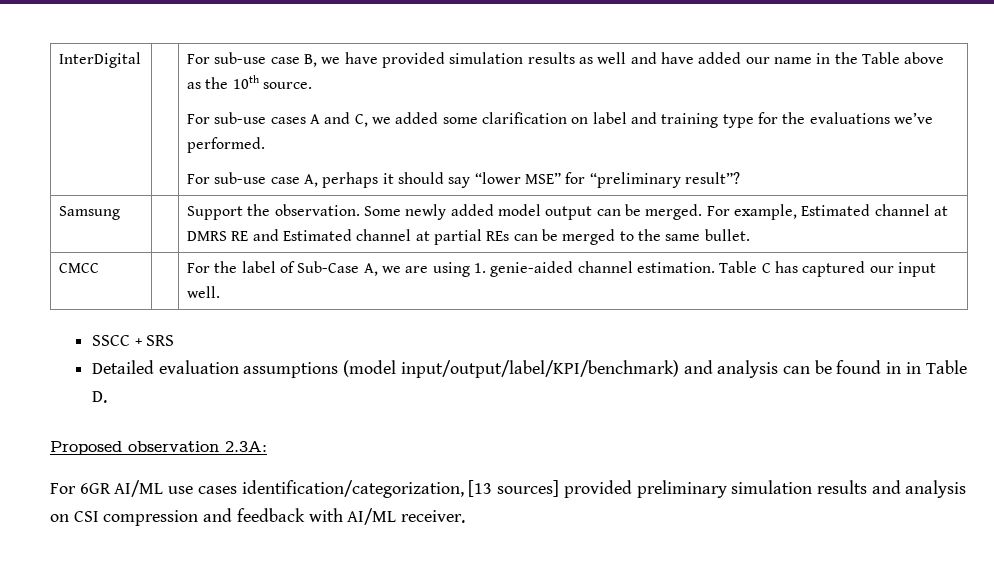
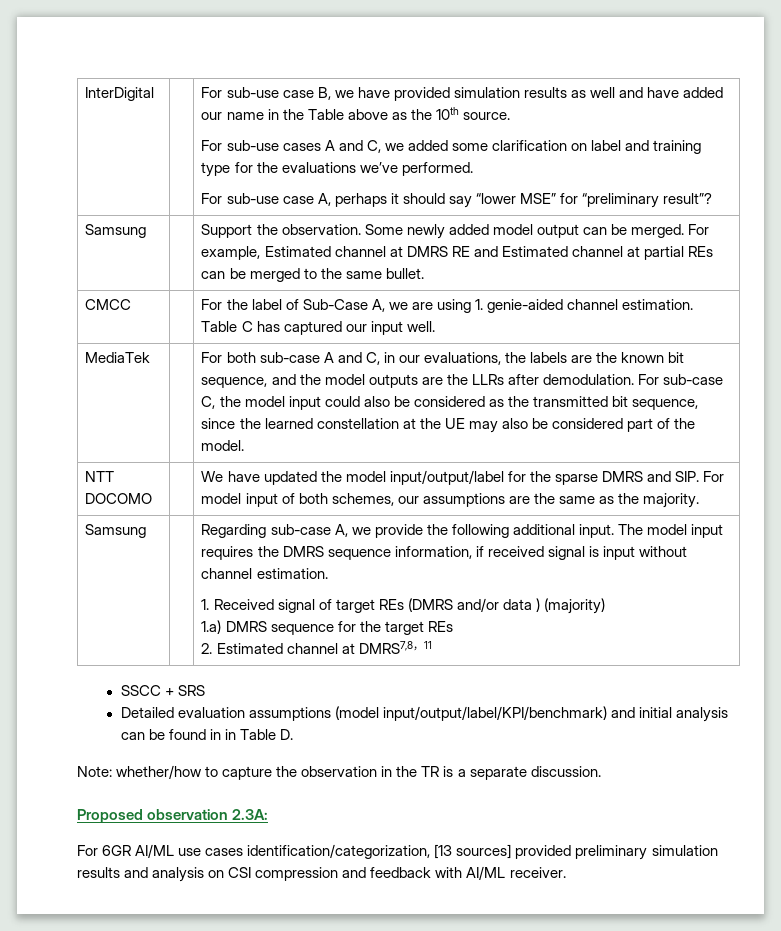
(221, 292) none -> [85,352,151,363] [201,352,685,365] [201,374,723,388] [201,396,699,410] [201,418,696,433] [201,440,245,451] [85,471,115,482] [85,493,153,504] [201,470,725,485] [201,493,700,508] [85,524,147,538] [201,524,723,538] [201,546,687,560] [201,568,328,579] [201,598,605,614] [201,620,453,635] [201,641,432,654] // MediaTek | | For both sub-case A and C, in our evaluations, the labels are the known bit sequence, and the model outputs are the LLRs after demodulation. For sub-case C, the model input could also be considered as the transmitted bit sequence, since the learned constellation at the UE may also be considered part of the model. // NTT DOCOMO | | We have updated the model input/output/label for the sparse DMRS and SIP. For model input of both schemes, our assumptions are the same as the majority. // Samsung | | Regarding sub-case A, we provide the following additional input. The model input requires the DMRS sequence information, if received signal is input without channel estimation. // 1. Received signal of target REs (DMRS and/or data ) (majority) // 1.a) DMRS sequence for the target REs // 2. Estimated channel at DMRS7,8，11
(713, 367) none -> [638,707,672,718] initial
(107, 397) none -> [77,765,601,780] // Note: whether/how to capture the observation in the TR is a separate discussion.

